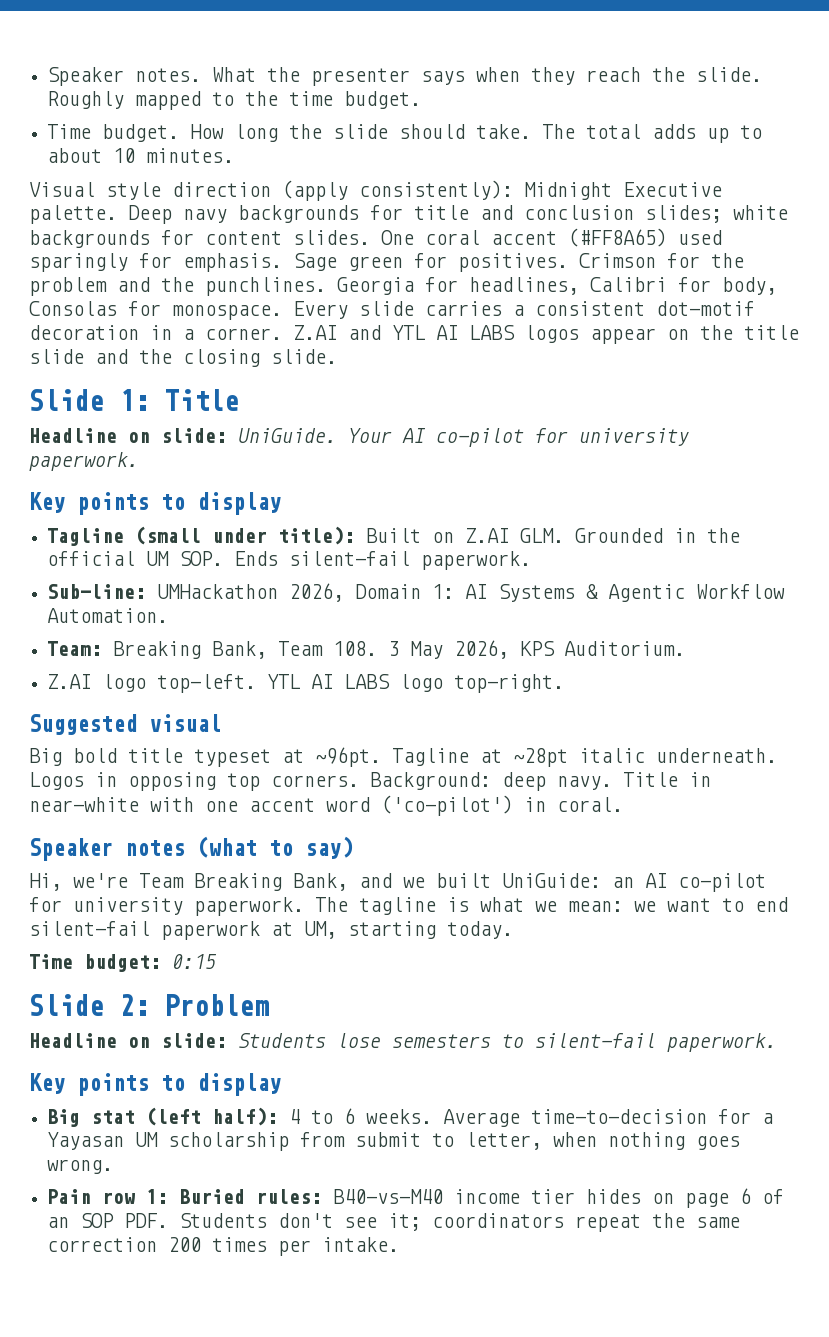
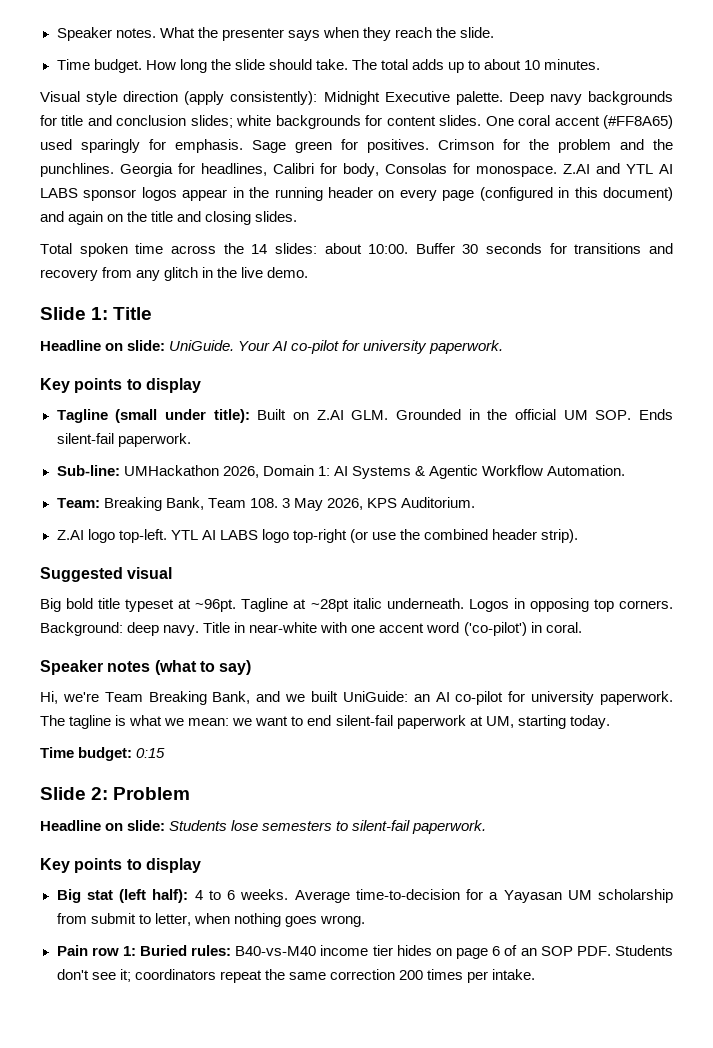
[47,91,422,110] Roughly mapped to the time budget. -> (495, 32) none
[293,301,755,319] [29,325,282,340] Every slide carries a consistent dot-motif decoration in a corner. -> (557, 171) none
(515, 332) none -> [83,189,137,201] sponsor
[667,325,799,340] [29,349,337,367] on the title slide and the closing slide. -> [232,187,674,201] [40,211,298,225] [40,243,674,257] [40,267,309,281] in the running header on every page (configured in this document) and again on the title and closing slides. // Total spoken time across the 14 slides: about 10:00. Buffer 30 seconds for transitions and recovery from any glitch in the live demo.
[454,674,565,693] top-right. -> [292,529,579,543] top-right (or use the combined header strip).

